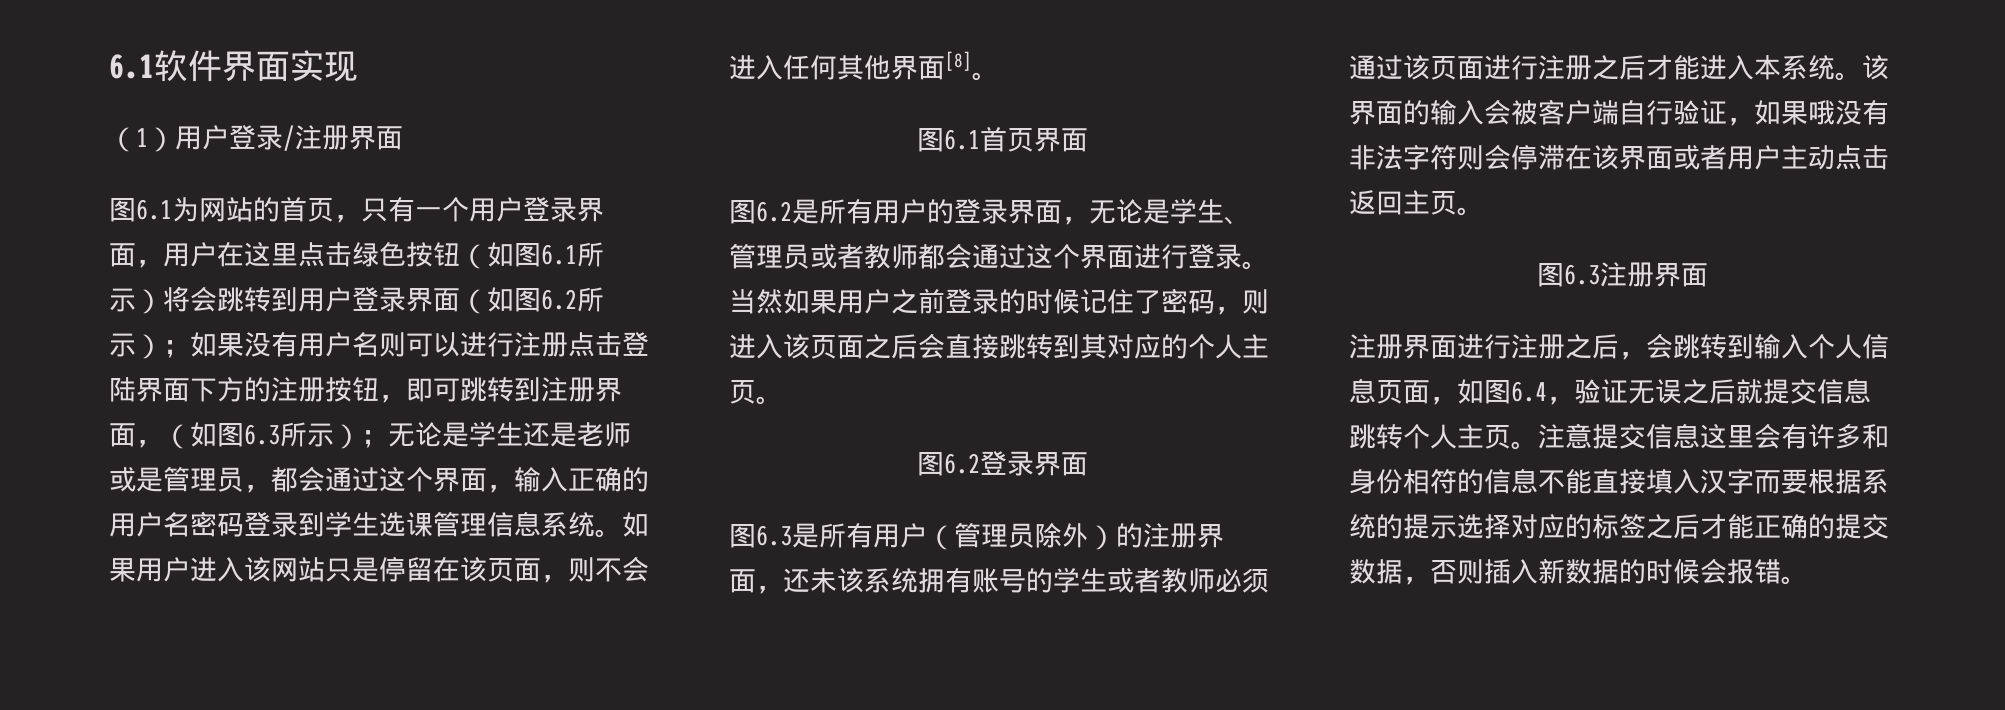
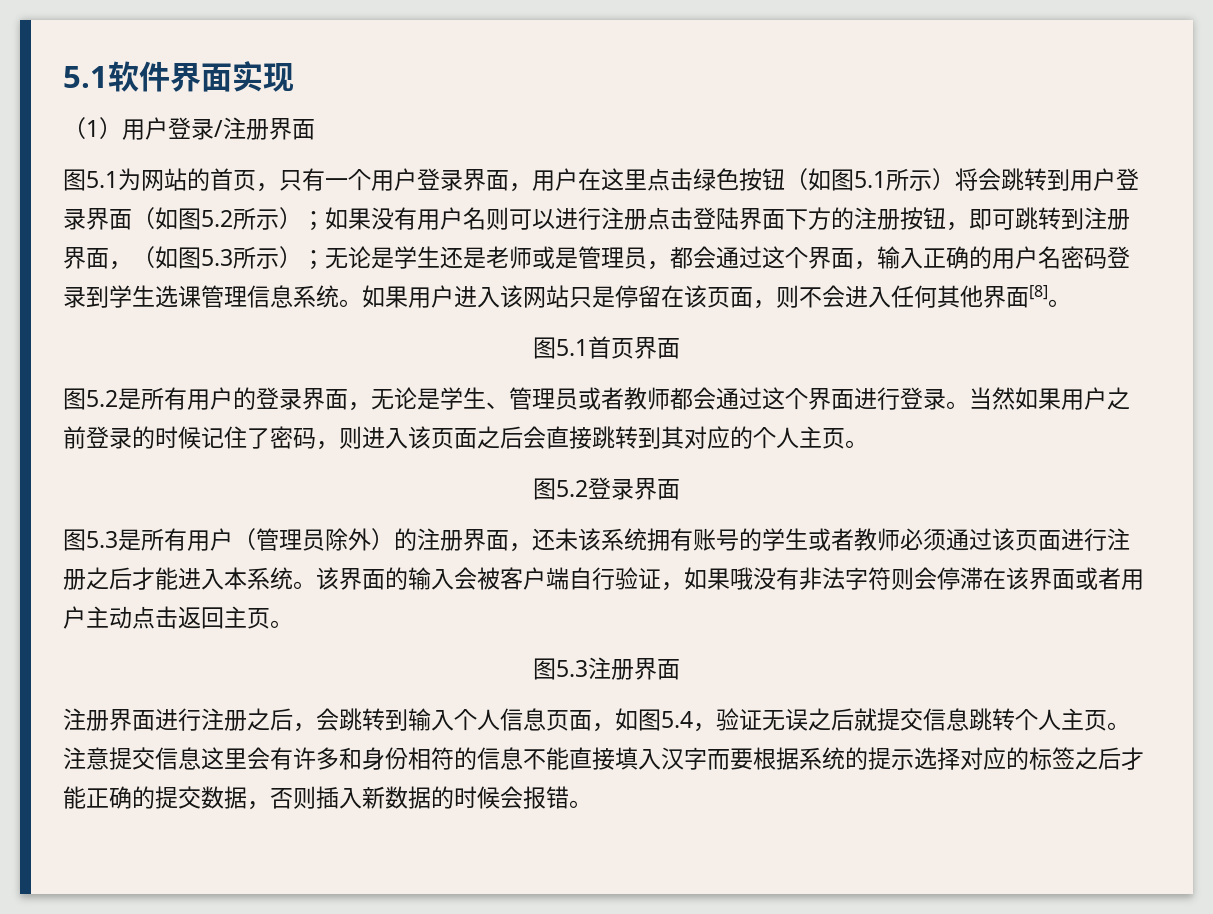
[109,54,154,79] 6.1 -> [63,66,108,88] 5.1
[136,199,172,220] 6.1 -> [86,171,118,188] 5.1
[541,244,577,265] 6.1 -> [854,171,886,188] 5.1
[541,289,577,310] 6.2 -> [201,210,233,227] 5.2
[244,424,280,445] 6.3 -> [201,249,233,266] 5.3
[944,129,980,150] 6.1 -> [556,339,588,356] 5.1
[756,201,792,222] 6.2 -> [86,390,118,407] 5.2
[944,453,980,474] 6.2 -> [556,480,588,497] 5.2
[756,525,792,546] 6.3 -> [86,531,118,548] 5.3
[1564,264,1600,285] 6.3 -> [556,660,588,677] 5.3
[1511,381,1547,402] 6.4 -> [661,711,693,728] 5.4

